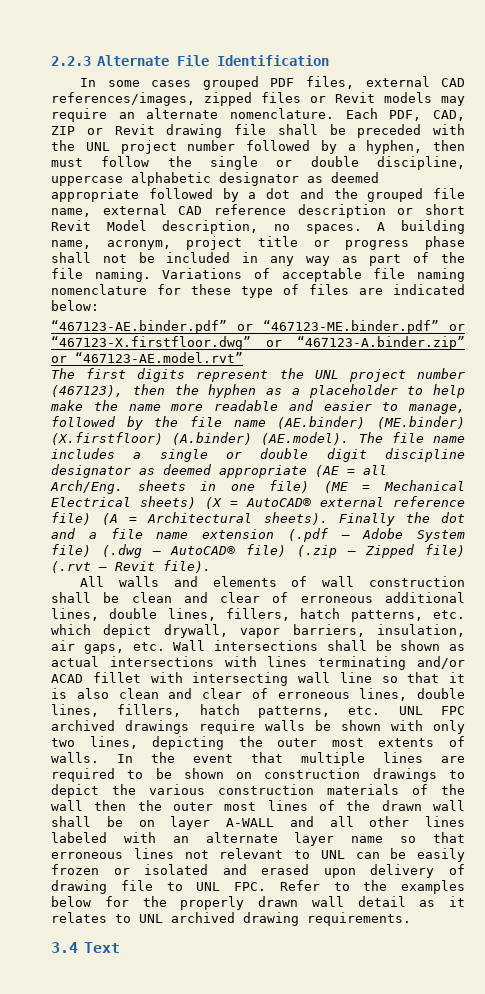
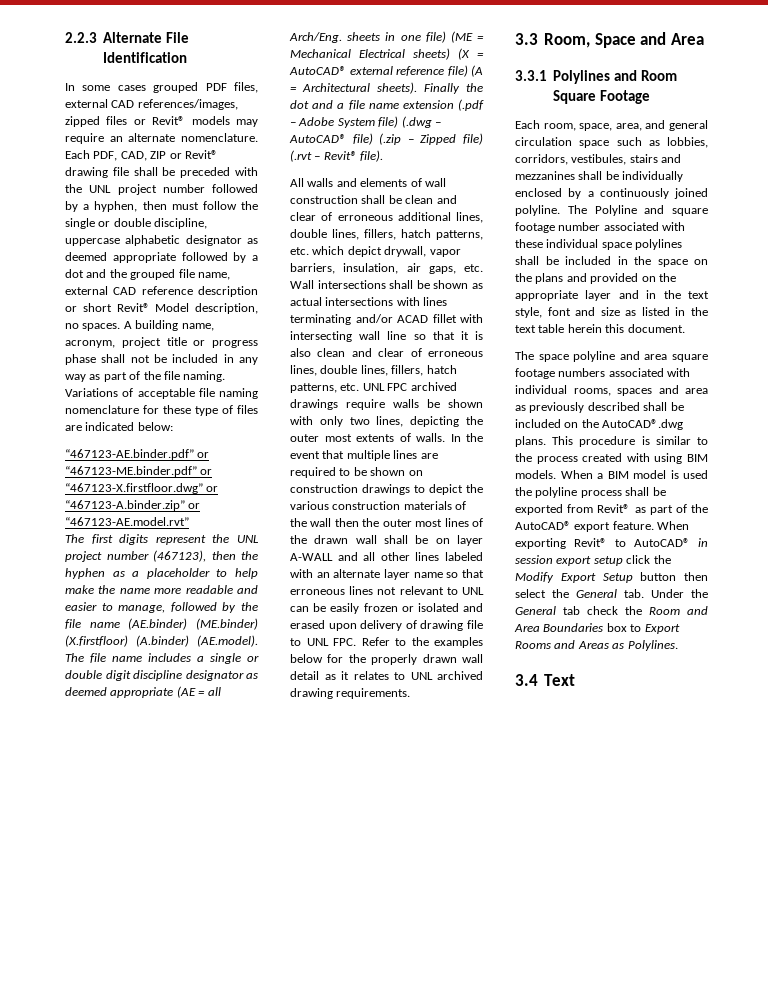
[335,92,375,103] Revit -> [152,116,186,125] Revit®
[114,124,155,135] Revit -> [184,150,218,159] Revit®
[51,220,91,231] Revit -> [116,303,150,312] Revit®
[115,561,155,571] Revit -> [323,151,357,160] Revit®
(411, 919) none -> [515,32,705,48] [515,70,678,84] [553,90,651,104] [515,120,708,131] [515,137,708,148] [515,154,682,165] [515,171,684,182] [515,188,708,199] [515,205,708,216] [515,222,686,233] [515,239,683,250] [515,256,708,267] [515,273,676,284] [515,290,709,301] [515,307,708,318] [515,324,685,333] [515,351,708,362] [515,368,691,379] [515,385,708,396] [515,402,684,413] [515,419,684,430] [515,436,708,447] [515,453,708,464] [515,470,708,479] [515,487,666,498] [515,504,708,515] [515,521,690,532] [515,538,708,549] [515,555,671,566] [515,572,708,583] [515,589,708,598] [515,606,708,615] [514,623,680,634] [515,640,678,651] // 3.3 Room, Space and Area // 3.3.1 Polylines and Room Square Footage // Each room, space, area, and general circulation space such as lobbies, corridors, vestibules, stairs and mezzanines shall be individually enclosed by a continuously joined polyline. The Polyline and square footage number associated with these individual space polylines shall be included in the space on the plans and provided on the appropriate layer and in the text style, font and size as listed in the text table herein this document. // The space polyline and area square footage numbers associated with individual rooms, spaces and area as previously described shall be included on the AutoCAD®.dwg plans. This procedure is similar to the process created with using BIM models. When a BIM model is used the polyline process shall be exported from Revit® as part of the AutoCAD® export feature. When exporting Revit® to AutoCAD® in session export setup click the Modify Export Setup button then select the General tab. Under the General tab check the Room and Area Boundaries box to Export Rooms and Areas as Polylines.

